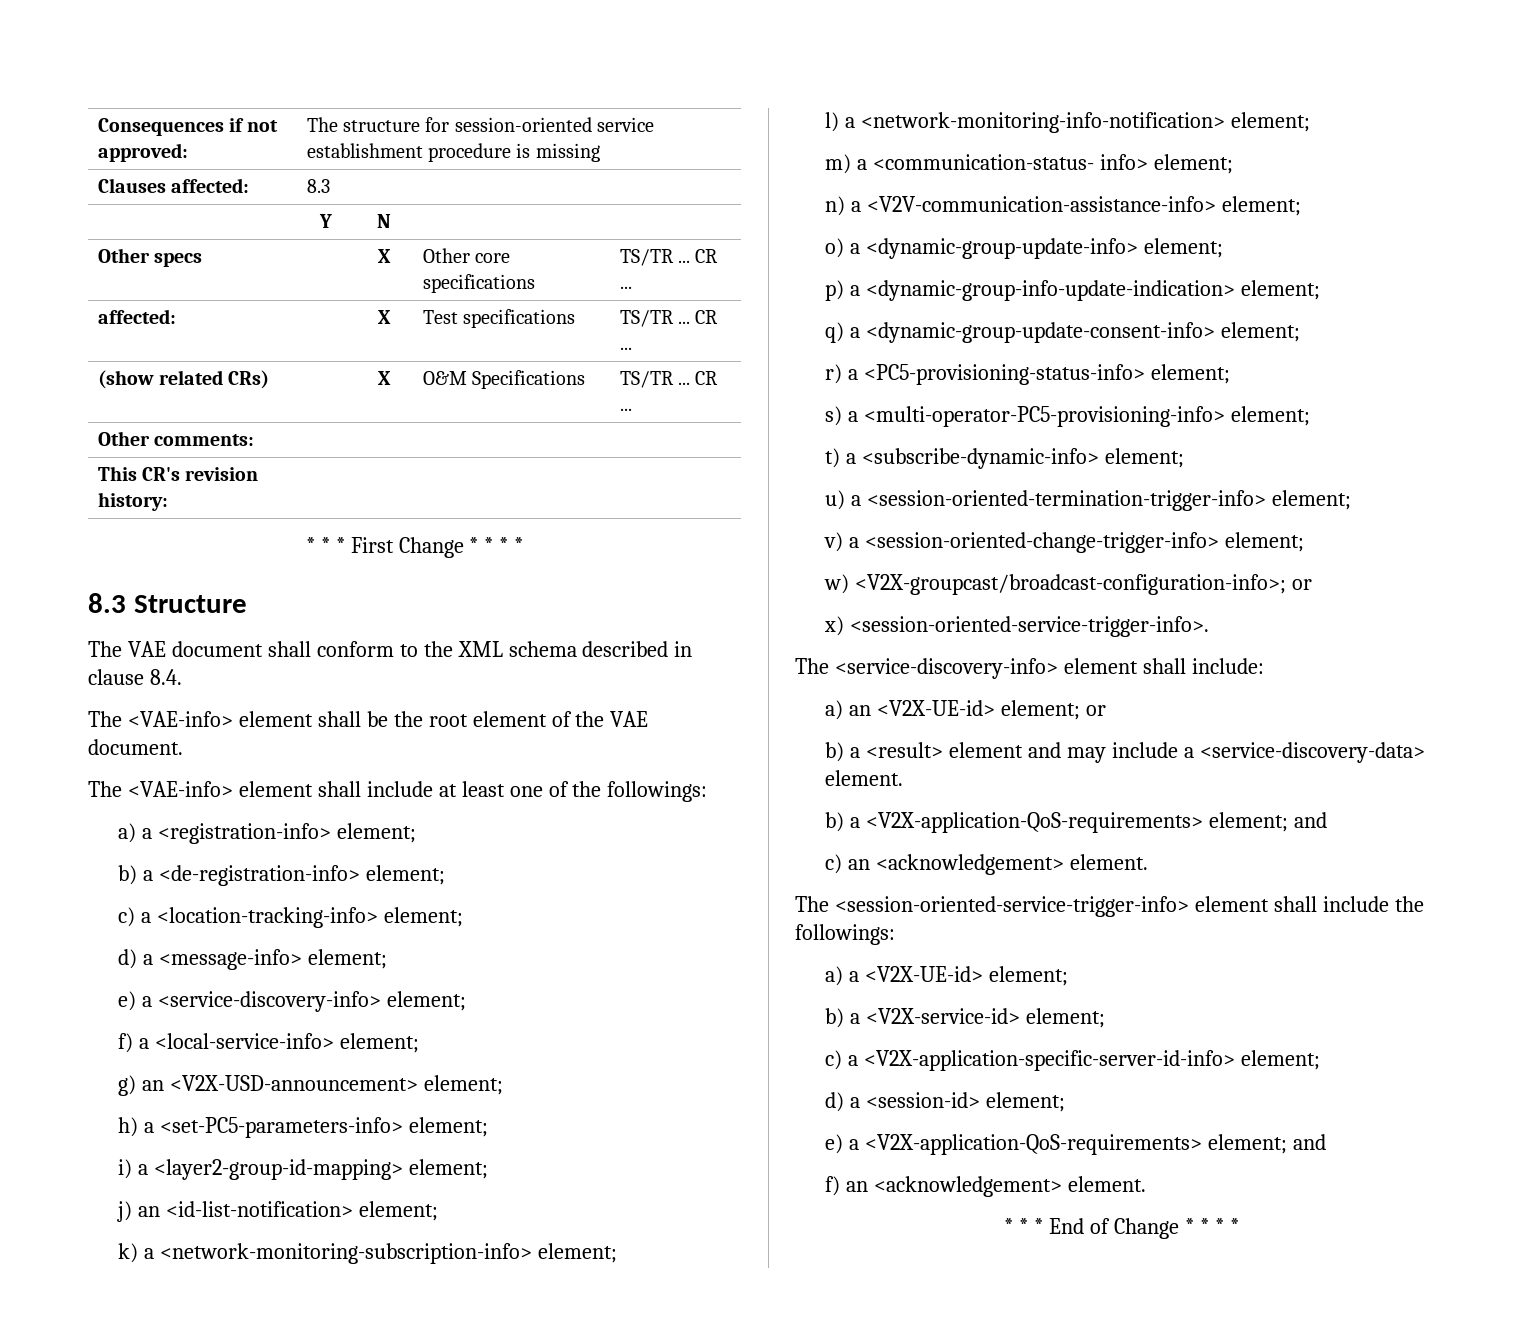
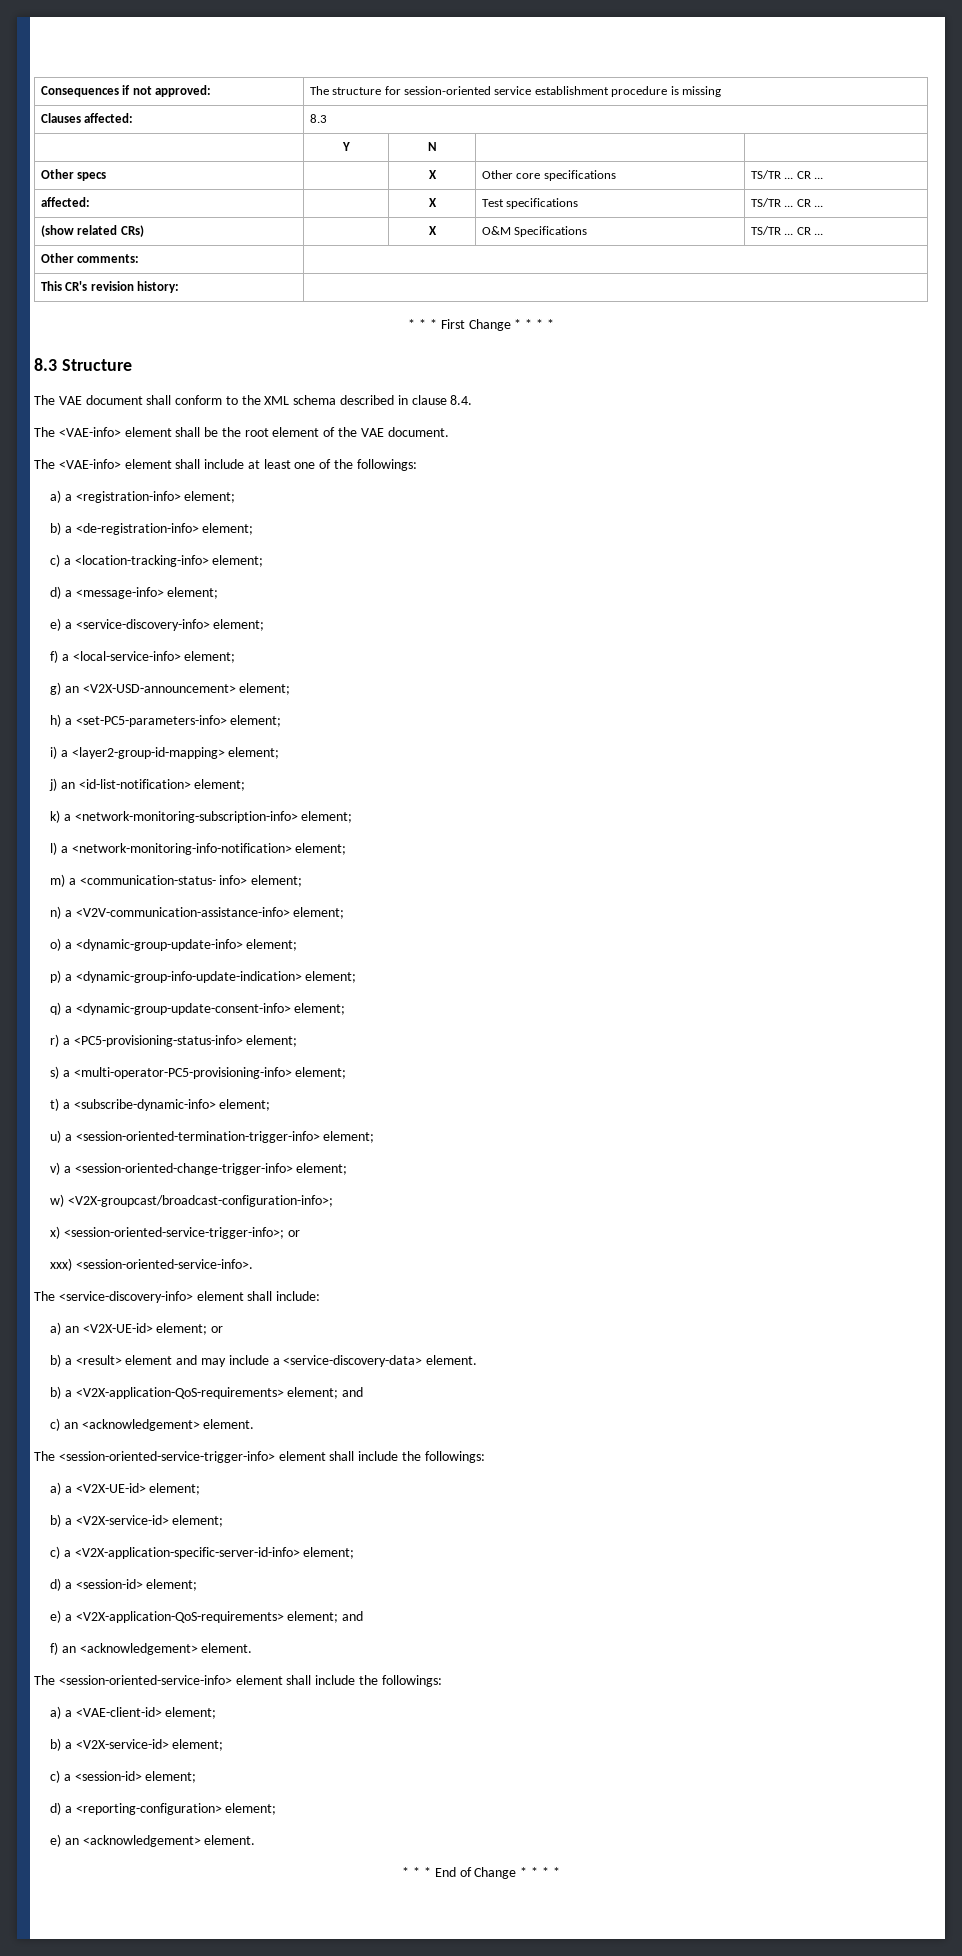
[1291,579,1312,590] [824,616,1210,637] or // x) <session-oriented-service-trigger-info>. -> [50,1226,300,1239] [50,1258,253,1271] // x) <session-oriented-service-trigger-info>; or // xxx) <session-oriented-service-info>.
(1146, 1184) none -> [34,1675,442,1687] [50,1706,217,1719] [50,1738,224,1751] [50,1770,197,1783] [50,1802,277,1815] [50,1834,256,1847] // The <session-oriented-service-info> element shall include the followings: // a) a <VAE-client-id> element; // b) a <V2X-service-id> element; // c) a <session-id> element; // d) a <reporting-configuration> element; // e) an <acknowledgement> element.

